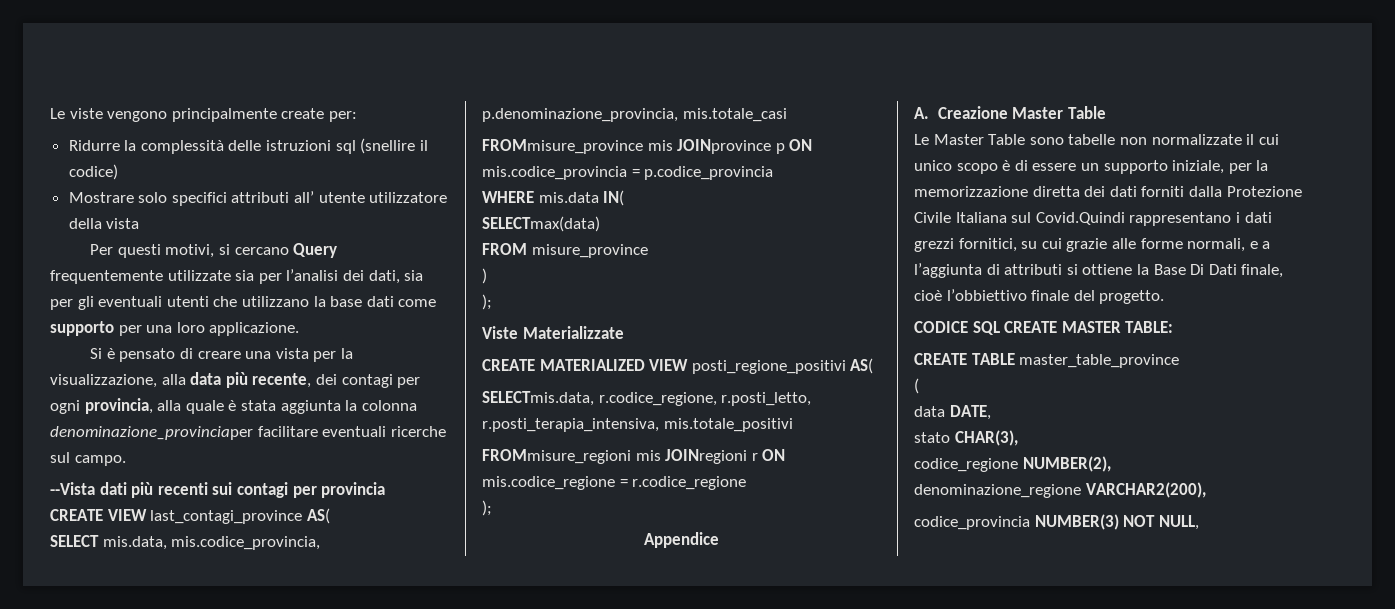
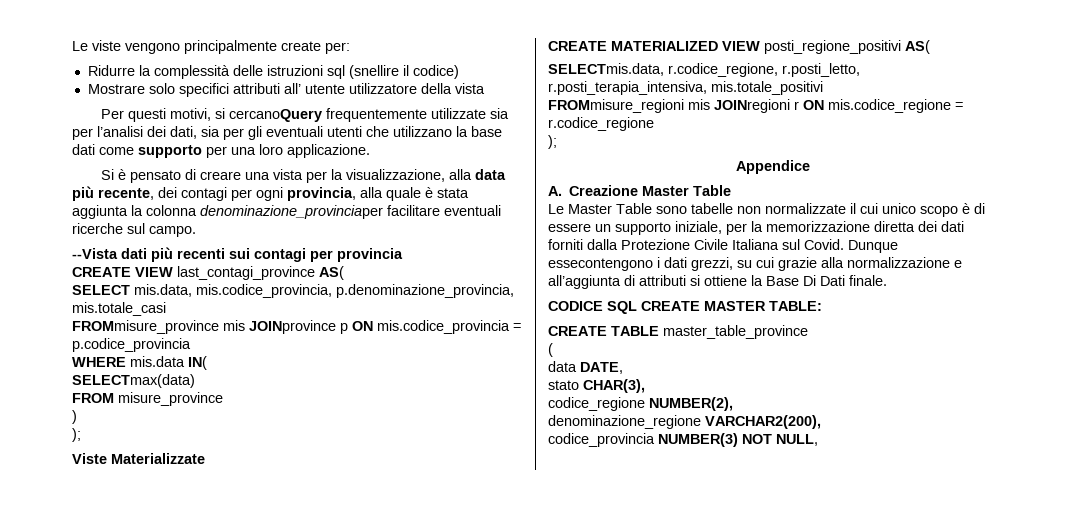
[234,243,338,258] cercano Query -> [228,109,322,122] cercanoQuery
[1035,212,1272,226] [914,238,1271,252] [914,263,982,278] Covid.Quindi rappresentano i dati grezzi fornitici, su cui grazie alle forme normali, e a l’aggiunta -> [804,239,898,253] [548,257,962,271] [548,275,621,289] Covid. Dunque essecontengono i dati grezzi, su cui grazie alla normalizzazione e all’aggiunta
[1241,264,1284,278] [914,289,1165,304] finale, cioè l’obbiettivo finale del progetto. -> [849,275,887,286] finale.

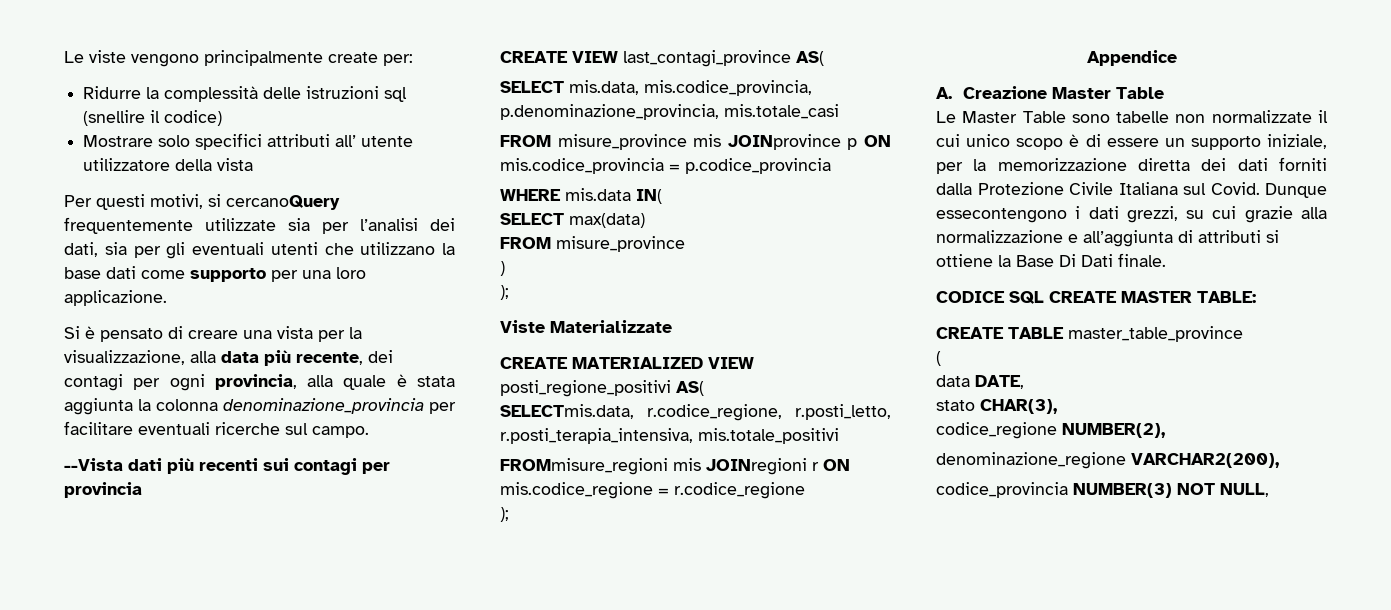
[200,205,383,219] denominazione_provinciaper -> [223,398,456,414] denominazione_provincia per
[72,320,219,334] FROMmisure_province -> [500,134,687,150] FROM misure_province
[72,374,195,388] SELECTmax(data) -> [500,213,645,228] SELECT max(data)

